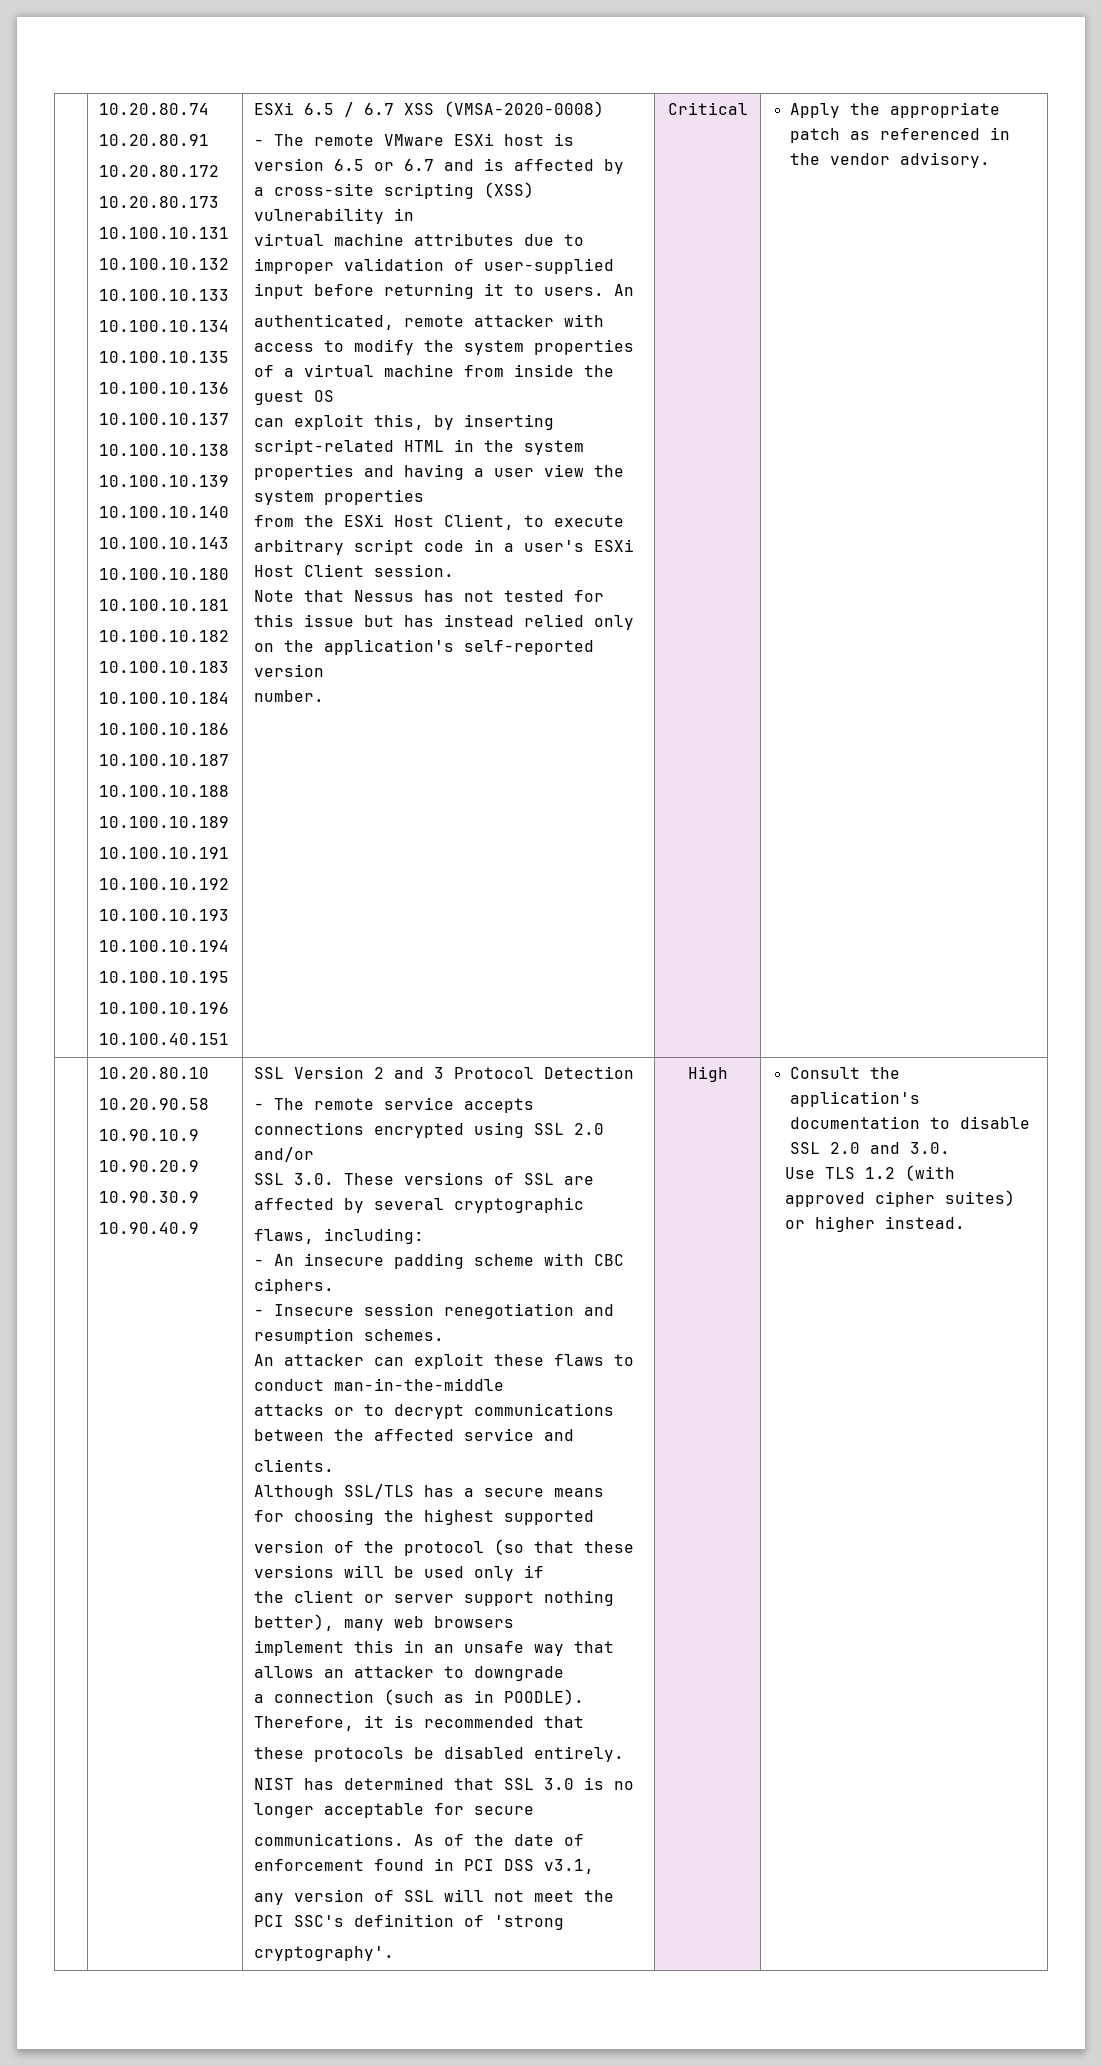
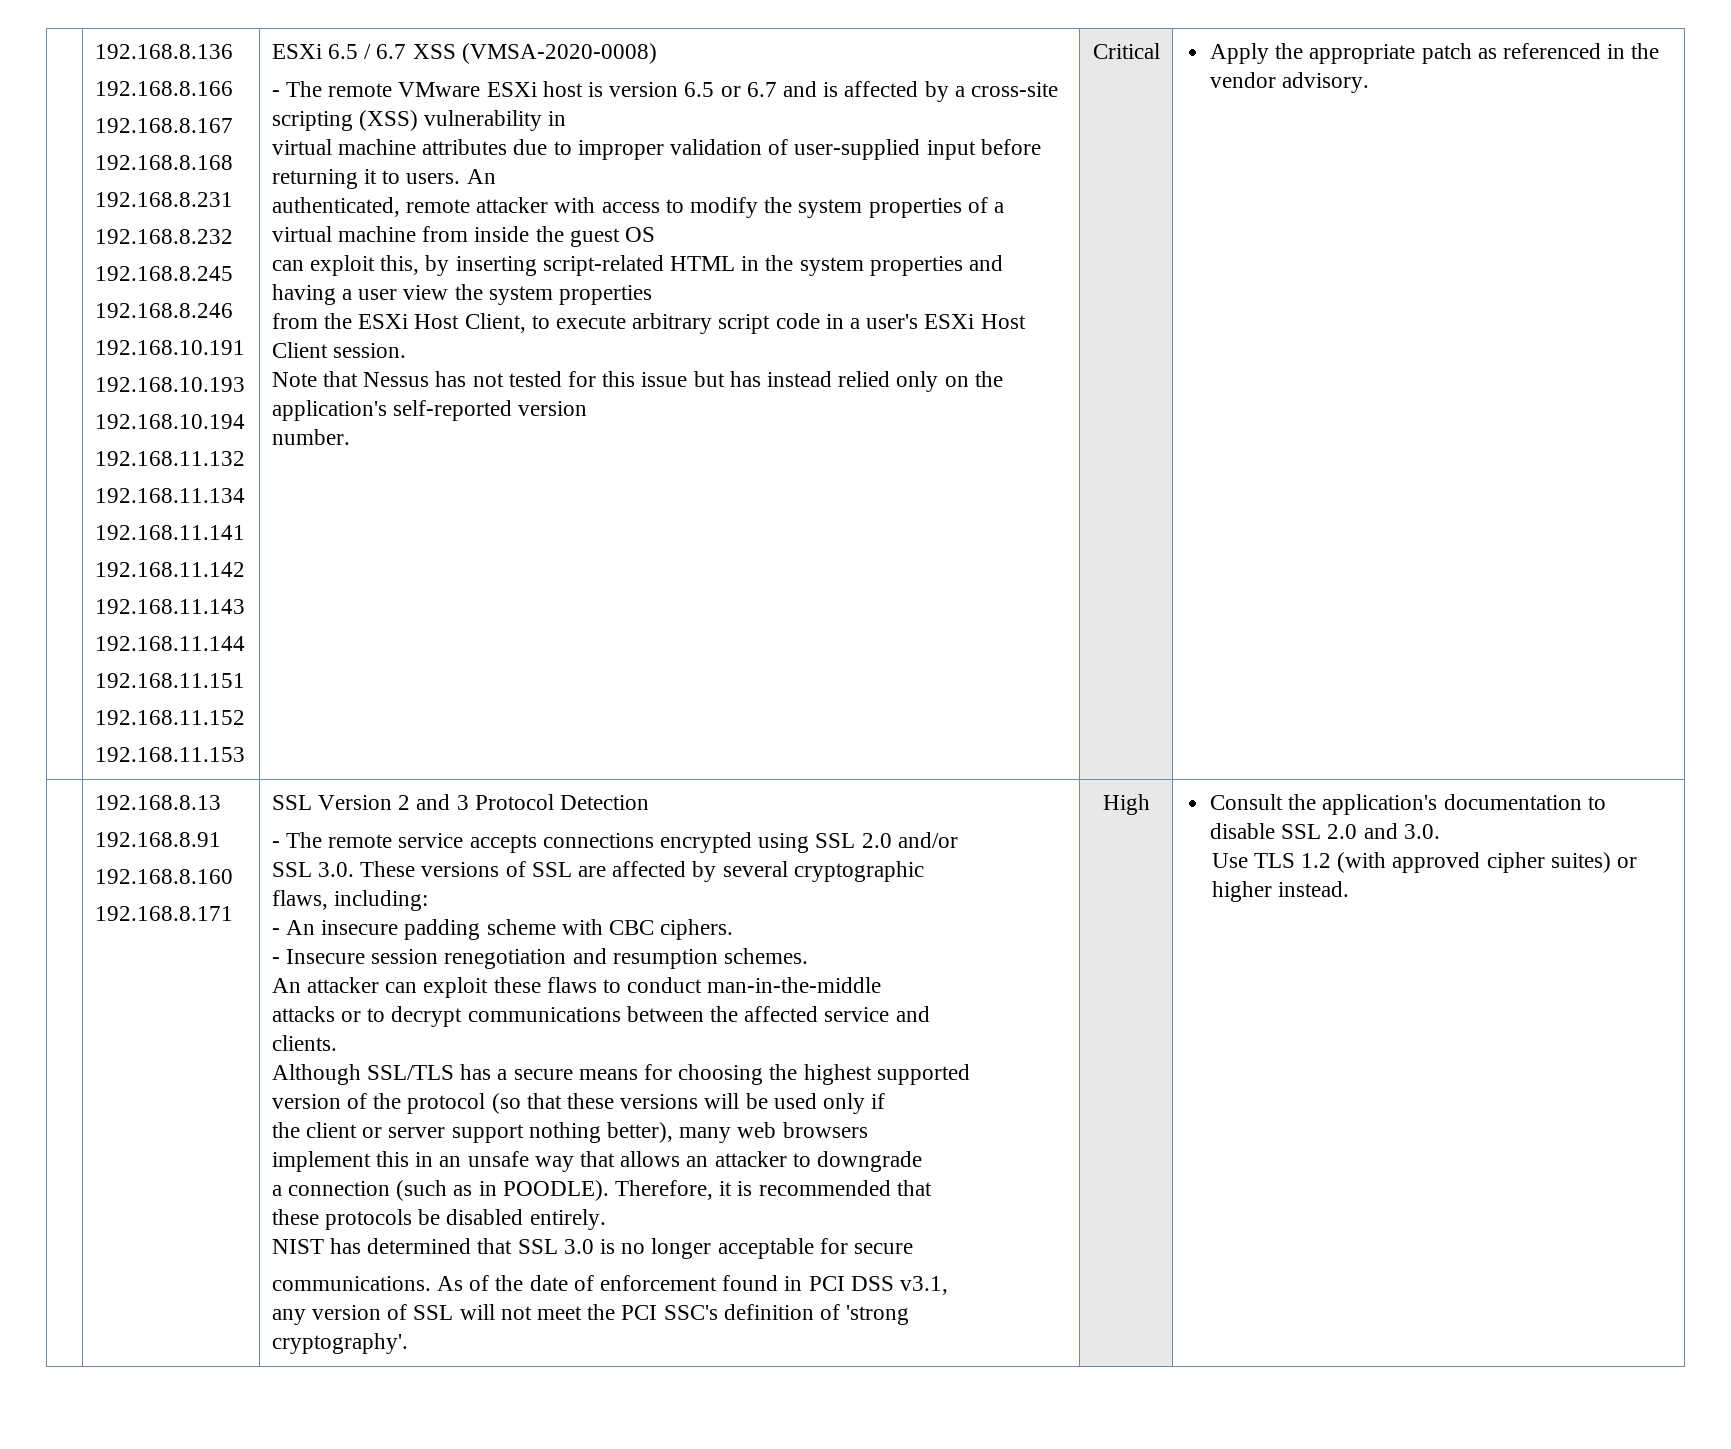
[99,103,210,115] [99,134,210,146] [99,165,220,177] [99,196,220,208] [99,227,230,239] [99,258,230,270] [99,289,230,301] [99,320,230,332] [99,351,230,363] [99,382,230,394] [99,413,230,425] [99,444,230,456] [99,475,230,487] [99,506,230,518] [99,537,230,549] [99,568,230,580] [99,599,230,611] [99,630,230,642] [99,661,230,673] [99,692,230,704] [99,723,230,735] [99,754,230,766] [99,785,230,797] [99,816,230,828] [99,847,230,859] [99,878,230,890] [99,909,230,921] [99,940,230,952] [99,971,230,983] [99,1002,230,1014] [99,1033,230,1045] | 10.20.80.74 // 10.20.80.91 // 10.20.80.172 // 10.20.80.173 // 10.100.10.131 // 10.100.10.132 // 10.100.10.133 // 10.100.10.134 // 10.100.10.135 // 10.100.10.136 // 10.100.10.137 // 10.100.10.138 // 10.100.10.139 // 10.100.10.140 // 10.100.10.143 // 10.100.10.180 // 10.100.10.181 // 10.100.10.182 // 10.100.10.183 // 10.100.10.184 // 10.100.10.186 // 10.100.10.187 // 10.100.10.188 // 10.100.10.189 // 10.100.10.191 // 10.100.10.192 // 10.100.10.193 // 10.100.10.194 // 10.100.10.195 // 10.100.10.196 // 10.100.40.151 -> [94,44,233,59] [94,81,233,96] [94,118,233,133] [94,155,233,170] [94,192,233,207] [94,229,233,244] [94,266,233,281] [94,303,233,318] [94,340,245,355] [94,377,245,392] [94,414,245,429] [94,451,245,466] [94,488,245,503] [94,525,245,540] [94,562,245,577] [94,599,245,614] [94,636,245,651] [94,673,245,688] [94,710,245,725] [94,747,245,762] | 192.168.8.136 // 192.168.8.166 // 192.168.8.167 // 192.168.8.168 // 192.168.8.231 // 192.168.8.232 // 192.168.8.245 // 192.168.8.246 // 192.168.10.191 // 192.168.10.193 // 192.168.10.194 // 192.168.11.132 // 192.168.11.134 // 192.168.11.141 // 192.168.11.142 // 192.168.11.143 // 192.168.11.144 // 192.168.11.151 // 192.168.11.152 // 192.168.11.153
[99,1067,210,1079] [99,1098,210,1110] [99,1129,200,1141] [99,1160,200,1172] [99,1191,200,1203] [99,1222,200,1234] 10.20.80.10 // 10.20.90.58 // 10.90.10.9 // 10.90.20.9 // 10.90.30.9 // 10.90.40.9 -> [94,795,221,810] [94,832,221,847] [94,869,233,884] [94,906,233,921] 192.168.8.13 // 192.168.8.91 // 192.168.8.160 // 192.168.8.171

